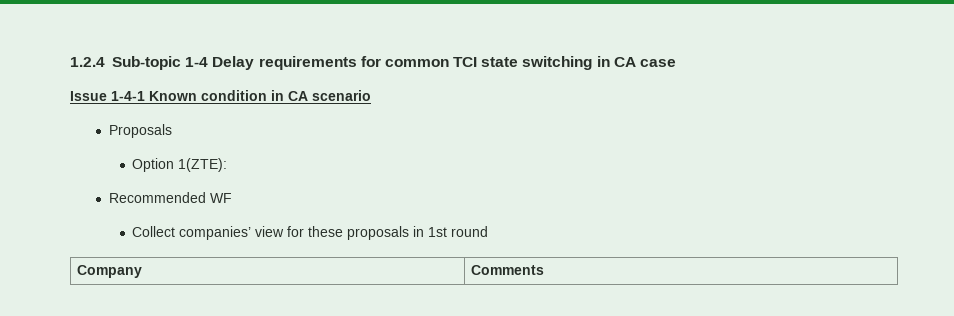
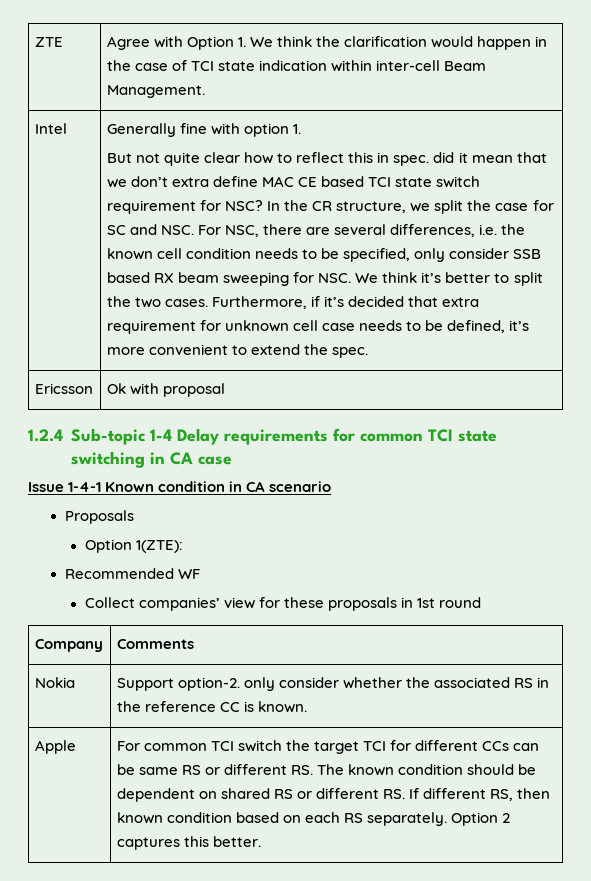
(70, 62) none -> [34,37,63,47] [106,36,548,50] [106,60,487,72] [106,85,205,98] [34,123,67,134] [106,123,302,137] [106,152,547,166] [106,176,481,188] [106,200,554,214] [106,224,526,237] [106,248,542,262] [106,272,543,286] [106,296,480,309] [106,320,530,334] [106,344,369,358] [34,383,93,394] [106,383,226,397] ZTE | Agree with Option 1. We think the clarification would happen in the case of TCI state indication within inter-cell Beam Management. // Intel | Generally fine with option 1. // But not quite clear how to reflect this in spec. did it mean that we don’t extra define MAC CE based TCI state switch requirement for NSC? In the CR structure, we split the case for SC and NSC. For NSC, there are several differences, i.e. the known cell condition needs to be specified, only consider SSB based RX beam sweeping for NSC. We think it’s better to split the two cases. Furthermore, if it’s decided that extra requirement for unknown cell case needs to be defined, it’s more convenient to extend the spec. // Ericsson | Ok with proposal //
(545, 270) none -> [34,677,75,688] [116,677,550,691] [116,701,308,713] [34,740,76,754] [116,740,540,754] [116,764,537,776] [116,788,551,802] [116,812,511,826] [116,836,262,850] // Nokia | Support option-2. only consider whether the associated RS in the reference CC is known. // Apple | For common TCI switch the target TCI for different CCs can be same RS or different RS. The known condition should be dependent on shared RS or different RS. If different RS, then known condition based on each RS separately. Option 2 captures this better.

